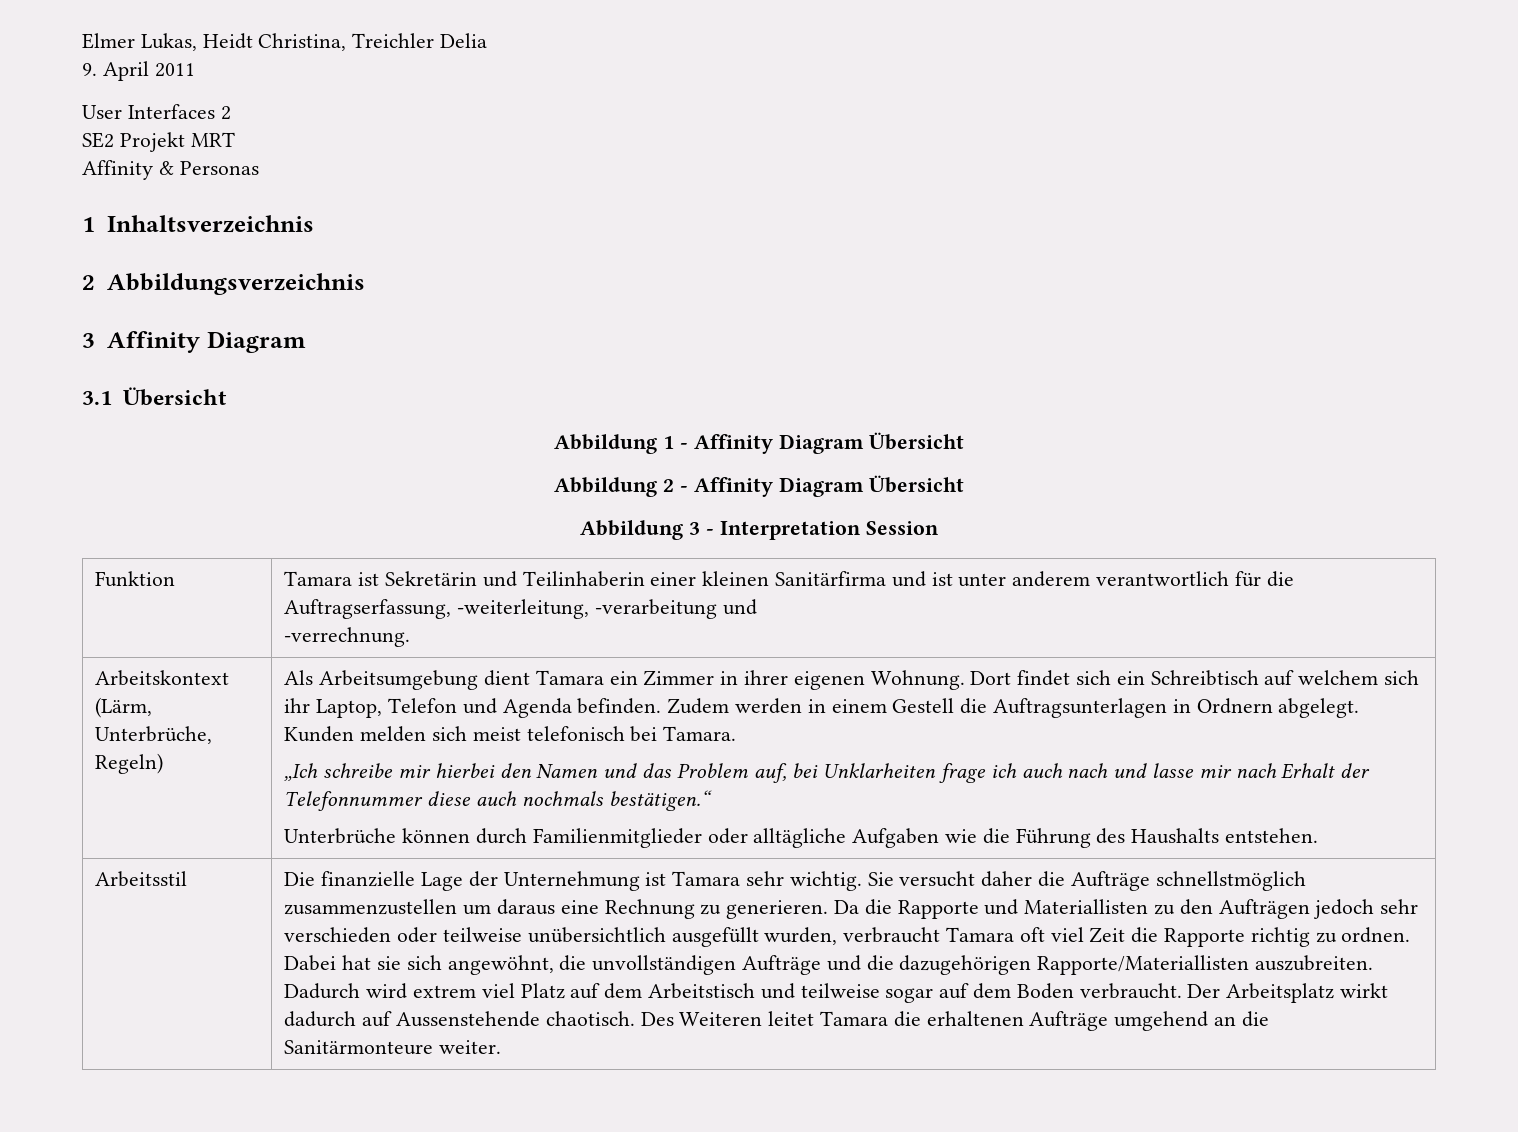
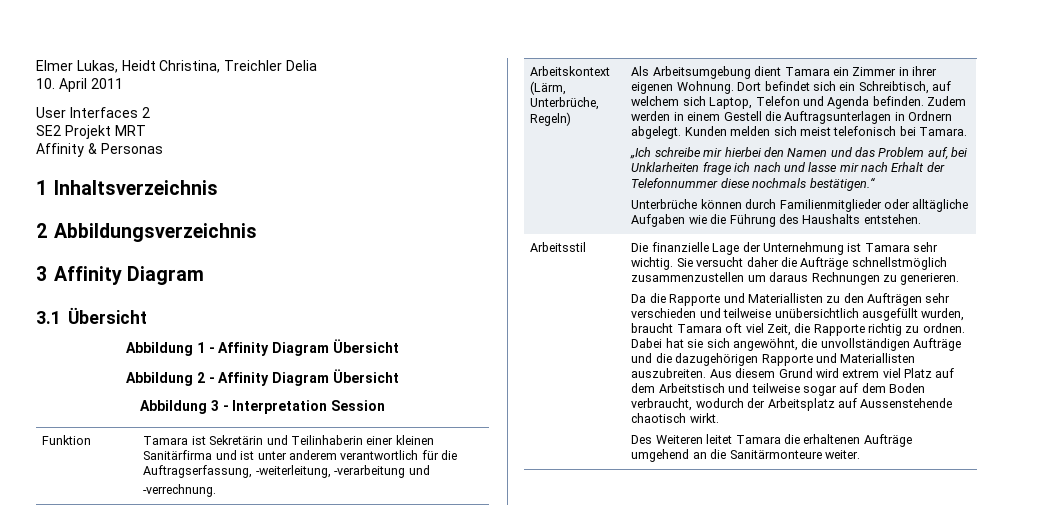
[82,63,97,76] 9. -> [36,78,55,89] 10.
[1017,670,1071,686] findet -> [764,81,810,91] befindet
[1150,670,1259,686] Schreibtisch -> [858,81,929,94] Schreibtisch,
[284,698,311,713] ihr -> (706, 101) none
[1021,763,1063,778] auch -> (751, 167) none
[475,791,517,806] auch -> (750, 183) none
[560,899,695,919] eine Rechnung -> [811,272,880,285] Rechnungen
(829, 909) none -> (960, 279) //
[1313,899,1375,919] jedoch -> (923, 299) none
[397,927,438,943] oder -> [699,308,721,318] und
[843,927,941,943] verbraucht -> [631,323,674,333] braucht
[1089,927,1126,943] Zeit -> [766,324,791,336] Zeit,
[1037,955,1373,975] [284,983,361,999] Rapporte/Materiallisten auszubreiten. Dadurch -> [761,353,916,366] [631,368,813,378] Rapporte und Materiallisten auszubreiten. Aus diesem Grund
[1079,983,1389,1003] [284,1011,635,1027] verbraucht. Der Arbeitsplatz wirkt dadurch auf Aussenstehende chaotisch. -> [631,398,953,411] [631,413,719,423] verbraucht, wodurch der Arbeitsplatz auf Aussenstehende chaotisch wirkt. //

